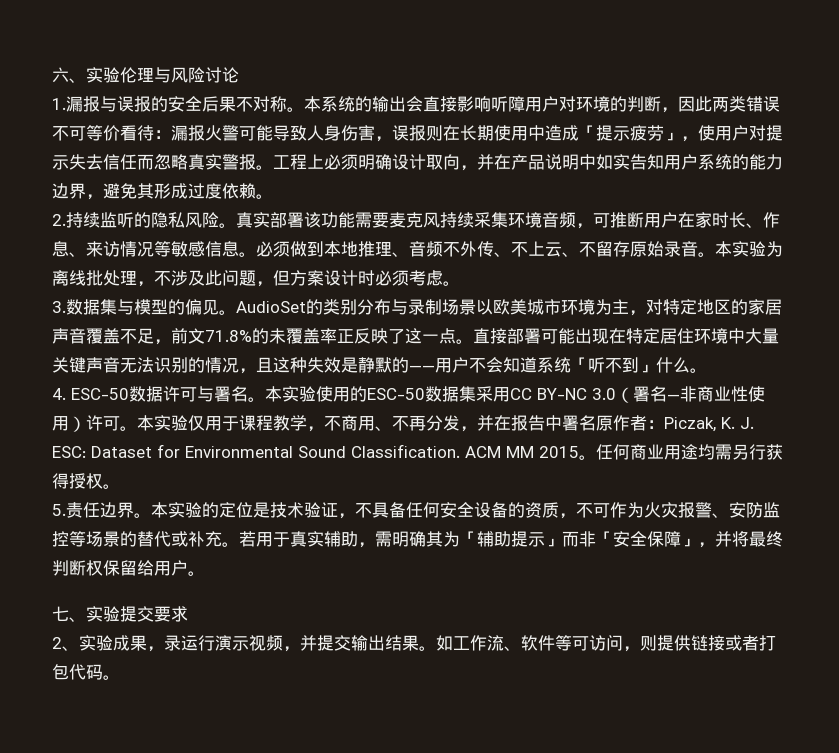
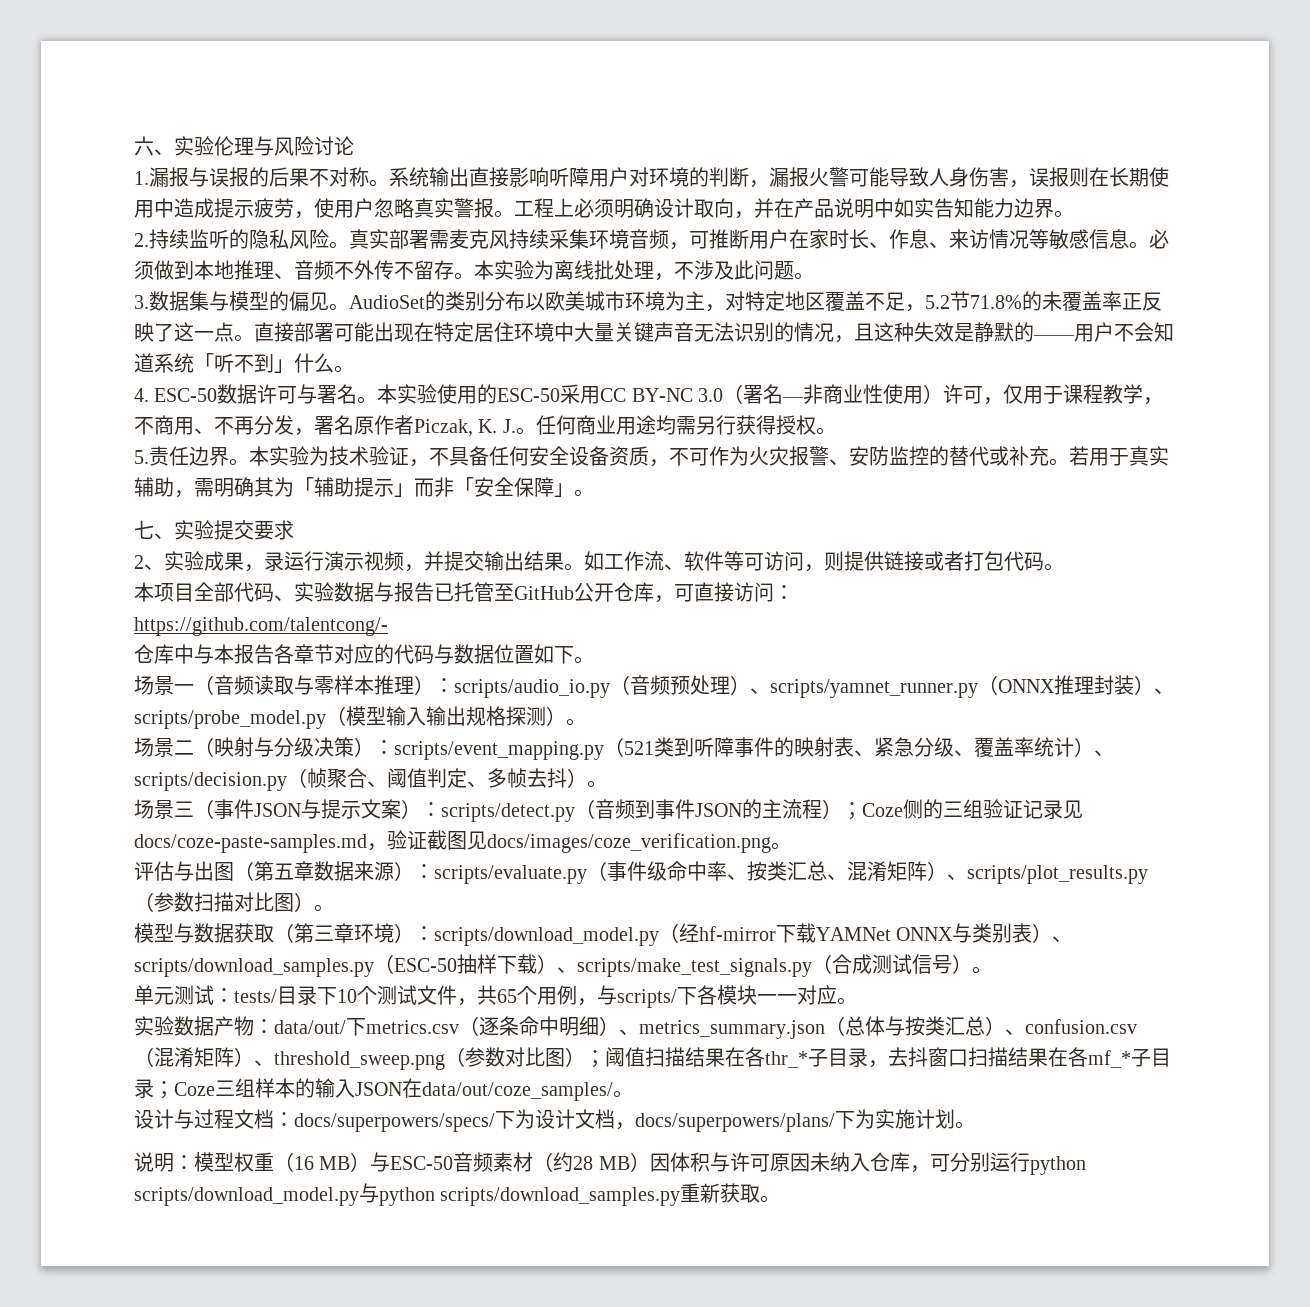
[168,96,202,112] 安全 -> (269, 177) none
[304,96,423,112] 本系统的输出会 -> [389,167,469,187] 系统输出
[678,96,780,112] [52,125,171,141] 因此两类错误不可等价看待： -> (769, 184) none
[579,125,596,139] 「 -> (214, 208) none
[664,132,681,141] 」 -> (294, 208) none
[749,125,783,141] [52,154,154,170] 对提示失去信任而 -> (374, 208) none
[664,154,783,170] [52,183,256,200] 用户系统的能力边界，避免其形成过度依赖 -> [974,198,1054,218] 能力边界
[304,212,389,228] 该功能需要 -> [429,230,449,249] 需
[494,241,698,257] 、不上云、不留存原始录音 -> [394,260,454,280] 不留存
[256,270,443,287] ，但方案设计时必须考虑 -> (794, 270) none
[391,299,476,315] 与录制场景 -> (525, 301) none
[731,299,782,315] [52,328,86,344] 的家居声音 -> (825, 301) none
[171,328,205,344] 前文 -> [925,291,970,311] 5.2节
[425,386,476,402] 数据集 -> (561, 395) none
[120,415,188,431] 。本实验 -> [983,397,1004,405] ，
[477,415,562,431] 并在报告中 -> (314, 432) none
[647,420,664,429] ： -> (414, 425) none
[52,444,579,458] ESC: Dataset for Environmental Sound Classification. ACM MM 2015 -> (516, 426) none
[202,502,270,518] 的定位是 -> [309,446,329,466] 为
[508,502,525,518] 的 -> (609, 456) none
[69,531,120,547] 等场景 -> (929, 456) none
[698,531,783,548] [52,560,188,576] ，并将最终判断权保留给用户 -> (574, 490) none
(120, 677) none -> [134,582,794,603] [134,617,388,636] [134,644,594,664] [134,675,1174,698] [134,706,586,729] [134,737,1114,760] [134,768,607,791] [134,799,1083,822] [134,830,791,853] [134,861,1148,884] [134,892,334,912] [134,923,1073,946] [134,954,992,977] [134,985,857,1008] [134,1016,1137,1039] [134,1047,1171,1070] [134,1078,633,1101] [134,1109,975,1132] [134,1152,1086,1175] [134,1183,781,1206] // 本项目全部代码、实验数据与报告已托管至GitHub公开仓库，可直接访问： // https://github.com/talentcong/- // 仓库中与本报告各章节对应的代码与数据位置如下。 // 场景一（音频读取与零样本推理）：scripts/audio_io.py（音频预处理）、scripts/yamnet_runner.py（ONNX推理封装）、scripts/probe_model.py（模型输入输出规格探测）。 // 场景二（映射与分级决策）：scripts/event_mapping.py（521类到听障事件的映射表、紧急分级、覆盖率统计）、scripts/decision.py（帧聚合、阈值判定、多帧去抖）。 // 场景三（事件JSON与提示文案）：scripts/detect.py（音频到事件JSON的主流程）；Coze侧的三组验证记录见docs/coze-paste-samples.md，验证截图见docs/images/coze_verification.png。 // 评估与出图（第五章数据来源）：scripts/evaluate.py（事件级命中率、按类汇总、混淆矩阵）、scripts/plot_results.py（参数扫描对比图）。 // 模型与数据获取（第三章环境）：scripts/download_model.py（经hf-mirror下载YAMNet ONNX与类别表）、scripts/download_samples.py（ESC-50抽样下载）、scripts/make_test_signals.py（合成测试信号）。 // 单元测试：tests/目录下10个测试文件，共65个用例，与scripts/下各模块一一对应。 // 实验数据产物：data/out/下metrics.csv（逐条命中明细）、metrics_summary.json（总体与按类汇总）、confusion.csv（混淆矩阵）、threshold_sweep.png（参数对比图）；阈值扫描结果在各thr_*子目录，去抖窗口扫描结果在各mf_*子目录；Coze三组样本的输入JSON在data/out/coze_samples/。 // 设计与过程文档：docs/superpowers/specs/下为设计文档，docs/superpowers/plans/下为实施计划。 // 说明：模型权重（16 MB）与ESC-50音频素材（约28 MB）因体积与许可原因未纳入仓库，可分别运行python scripts/download_model.py与python scripts/download_samples.py重新获取。

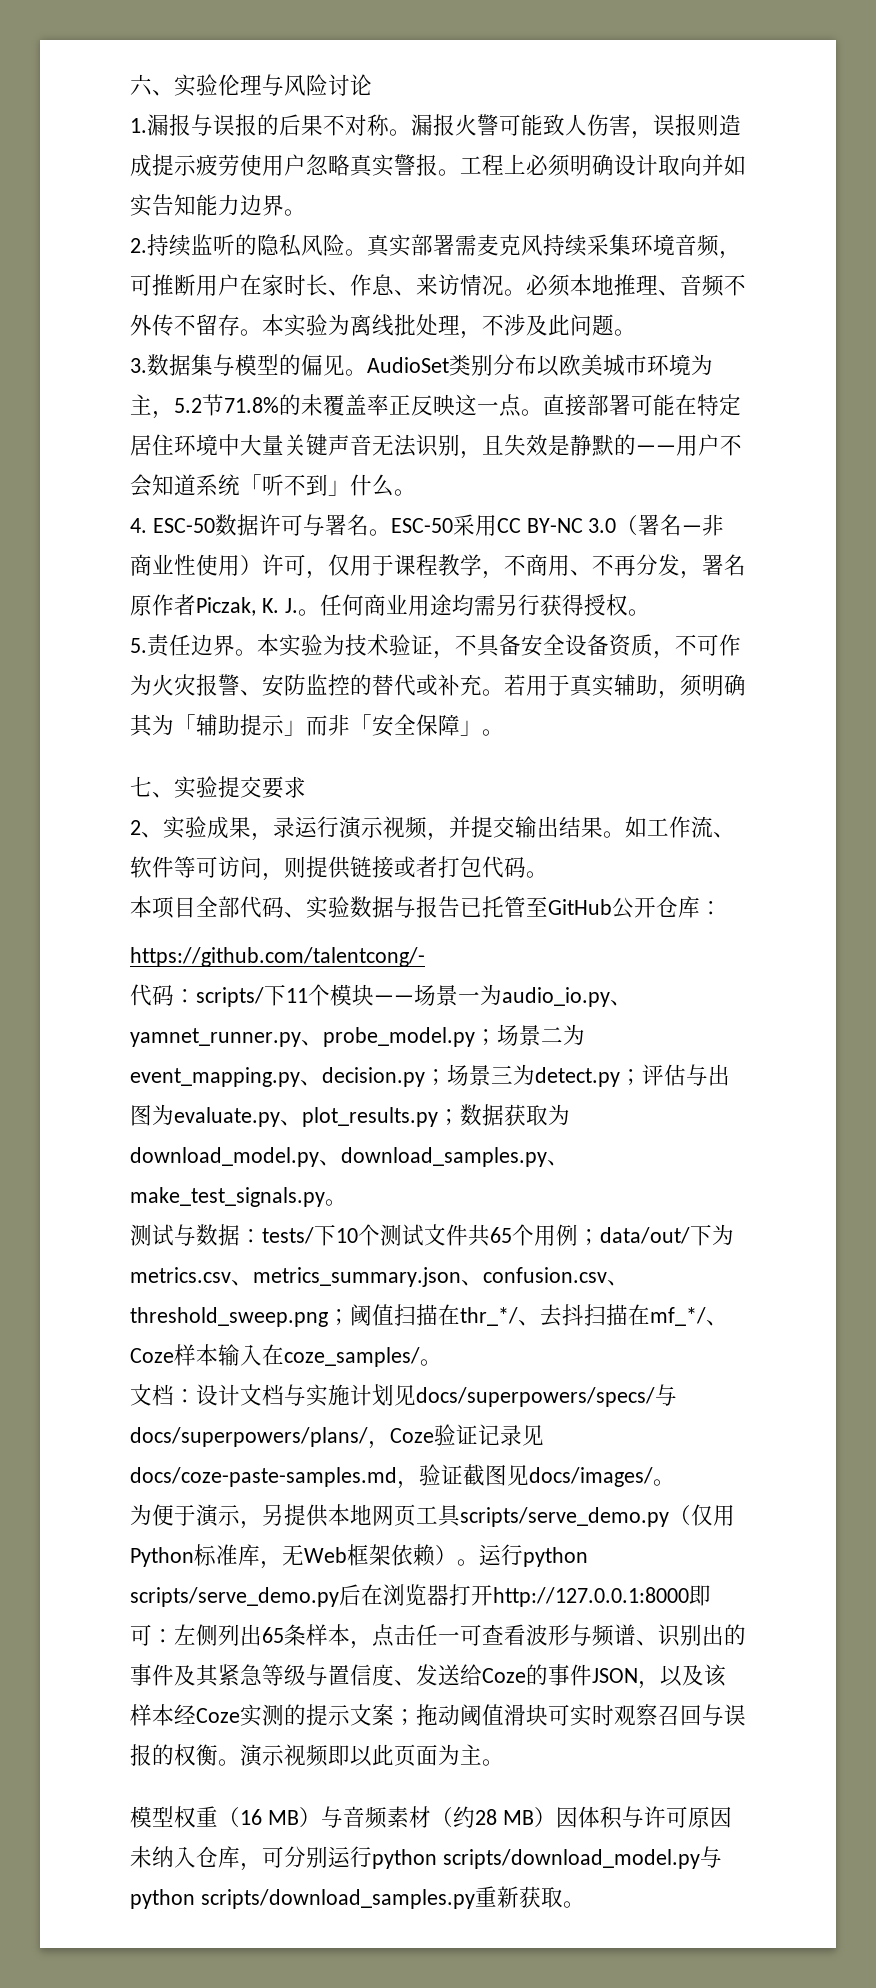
[389,167,769,188] 系统输出直接影响听障用户对环境的判断， -> (411, 132) none
[889,167,969,187] 导致人身 -> [543,114,587,136] 致人
[1089,167,1169,187] [134,198,174,218] 在长期使用中 -> (719, 125) none
[294,211,314,219] ， -> (240, 165) none
[734,198,894,219] ，并在产品说明中 -> [702,154,724,176] 并
[1029,229,1169,250] [134,260,194,280] 等敏感信息。必须做到 -> [504,274,570,297] 。必须
[425,291,445,311] 的 -> (449, 365) none
[725,291,925,312] 对特定地区覆盖不足， -> (174, 415) none
[154,323,174,342] 了 -> (455, 405) none
[374,322,414,342] 出现 -> (675, 405) none
[774,322,914,343] 的情况，且这种 -> [460,435,504,459] ，且
[377,384,498,404] 本实验使用的 -> (391, 532) none
[489,446,529,466] 任何 -> (521, 645) none
[194,478,214,497] 需 -> [680,674,702,697] 须
[654,582,774,603] ，可直接访问 -> (700, 907) none
[134,644,594,664] [134,675,1174,698] [134,706,586,729] [134,737,1114,760] [134,768,607,791] [134,799,983,822] 仓库中与本报告各章节对应的代码与数据位置如下。 // 场景一（音频读取与零样本推理）：scripts/audio_io.py（音频预处理）、scripts/yamnet_runner.py（ONNX推理封装）、scripts/probe_model.py（模型输入输出规格探测）。 // 场景二（映射与分级决策）：scripts/event_mapping.py（521类到听障事件的映射表、紧急分级、覆盖率统计）、scripts/decision.py（帧聚合、阈值判定、多帧去抖）。 // 场景三（事件JSON与提示文案）：scripts/detect.py（音频到事件JSON的主流程）；Coze侧的三组 -> [130,984,632,1007] [130,1024,585,1047] [130,1064,730,1087] [130,1104,570,1127] [130,1147,569,1167] [130,1187,347,1207] [130,1224,734,1247] [130,1267,629,1287] [130,1304,728,1327] [130,1344,442,1367] [130,1384,677,1407] [130,1427,434,1449] 代码：scripts/下11个模块——场景一为audio_io.py、yamnet_runner.py、probe_model.py；场景二为event_mapping.py、decision.py；场景三为detect.py；评估与出图为evaluate.py、plot_results.py；数据获取为download_model.py、download_samples.py、make_test_signals.py。 // 测试与数据：tests/下10个测试文件共65个用例；data/out/下为metrics.csv、metrics_summary.json、confusion.csv、threshold_sweep.png；阈值扫描在thr_*/、去抖扫描在mf_*/、Coze样本输入在coze_samples/。 // 文档：设计文档与实施计划见docs/superpowers/specs/与docs/superpowers/plans/，Coze
[487,833,791,853] [134,861,1148,884] [134,892,334,912] [134,923,1073,946] [134,954,992,977] [134,985,857,1008] [134,1016,1137,1039] [134,1047,1171,1070] [134,1078,633,1101] [134,1109,975,1132] [134,1152,194,1172] docs/images/coze_verification.png。 // 评估与出图（第五章数据来源）：scripts/evaluate.py（事件级命中率、按类汇总、混淆矩阵）、scripts/plot_results.py（参数扫描对比图）。 // 模型与数据获取（第三章环境）：scripts/download_model.py（经hf-mirror下载YAMNet ONNX与类别表）、scripts/download_samples.py（ESC-50抽样下载）、scripts/make_test_signals.py（合成测试信号）。 // 单元测试：tests/目录下10个测试文件，共65个用例，与scripts/下各模块一一对应。 // 实验数据产物：data/out/下metrics.csv（逐条命中明细）、metrics_summary.json（总体与按类汇总）、confusion.csv（混淆矩阵）、threshold_sweep.png（参数对比图）；阈值扫描结果在各thr_*子目录，去抖窗口扫描结果在各mf_*子目录；Coze三组样本的输入JSON在data/out/coze_samples/。 // 设计与过程文档：docs/superpowers/specs/下为设计文档，docs/superpowers/plans/下为实施计划。 // 说明： -> [529,1467,675,1487] [130,1504,735,1529] [130,1544,588,1569] [130,1584,711,1607] [130,1624,746,1649] [130,1664,726,1689] [130,1704,746,1727] [130,1744,504,1767] docs/images/。 // 为便于演示，另提供本地网页工具scripts/serve_demo.py（仅用Python标准库，无Web框架依赖）。运行python scripts/serve_demo.py后在浏览器打开http://127.0.0.1:8000即可：左侧列出65条样本，点击任一可查看波形与频谱、识别出的事件及其紧急等级与置信度、发送给Coze的事件JSON，以及该样本经Coze实测的提示文案；拖动阈值滑块可实时观察召回与误报的权衡。演示视频即以此页面为主。 //
[390,1156,454,1170] ESC-50 -> (343, 1817) none

